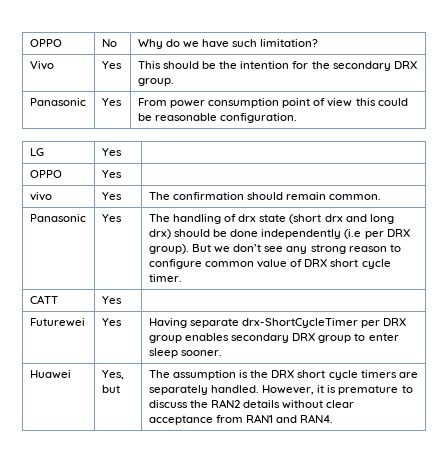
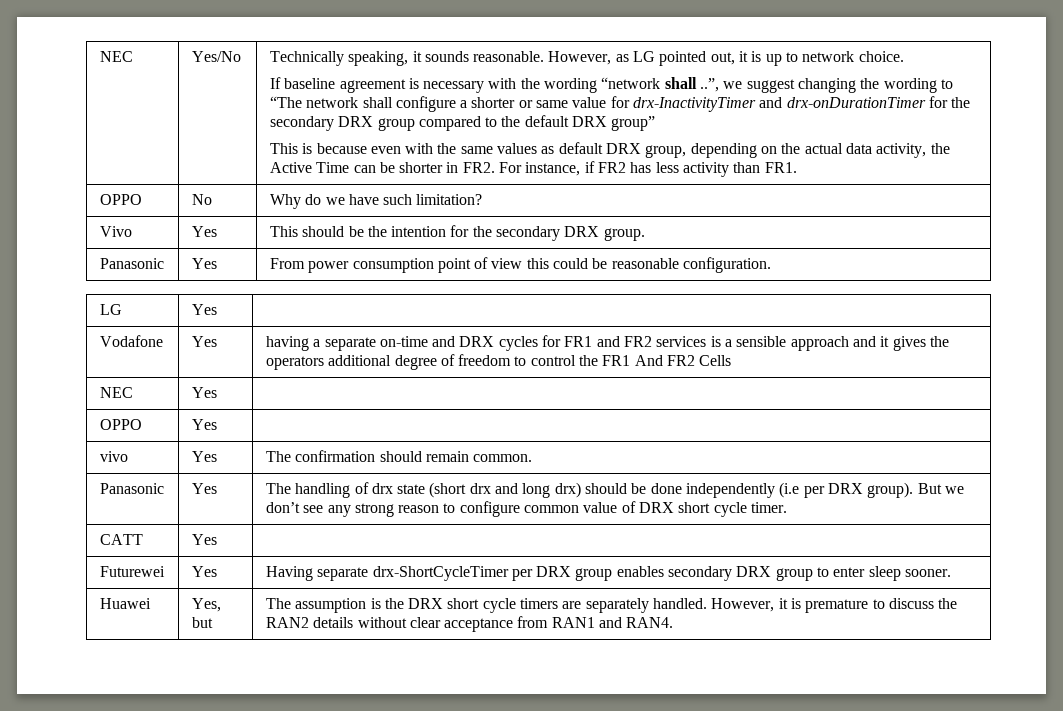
(29, 43) none -> [99,51,133,62] [191,51,241,62] [269,51,904,66] [269,77,953,93] [269,96,971,112] [269,115,656,131] [269,142,950,158] [269,161,797,177] NEC | Yes/No | Technically speaking, it sounds reasonable. However, as LG pointed out, it is up to network choice. // If baseline agreement is necessary with the wording “network shall ..”, we suggest changing the wording to “The network shall configure a shorter or same value for drx-InactivityTimer and drx-onDurationTimer for the secondary DRX group compared to the default DRX group” // This is because even with the same values as default DRX group, depending on the actual data activity, the Active Time can be shorter in FR2. For instance, if FR2 has less activity than FR1. //
(122, 152) none -> [99,335,163,347] [191,336,217,347] [265,335,949,351] [265,354,732,370] [99,387,133,398] [191,387,217,398] // Vodafone | Yes | having a separate on-time and DRX cycles for FR1 and FR2 services is a sensible approach and it gives the operators additional degree of freedom to control the FR1 And FR2 Cells // NEC | Yes |

